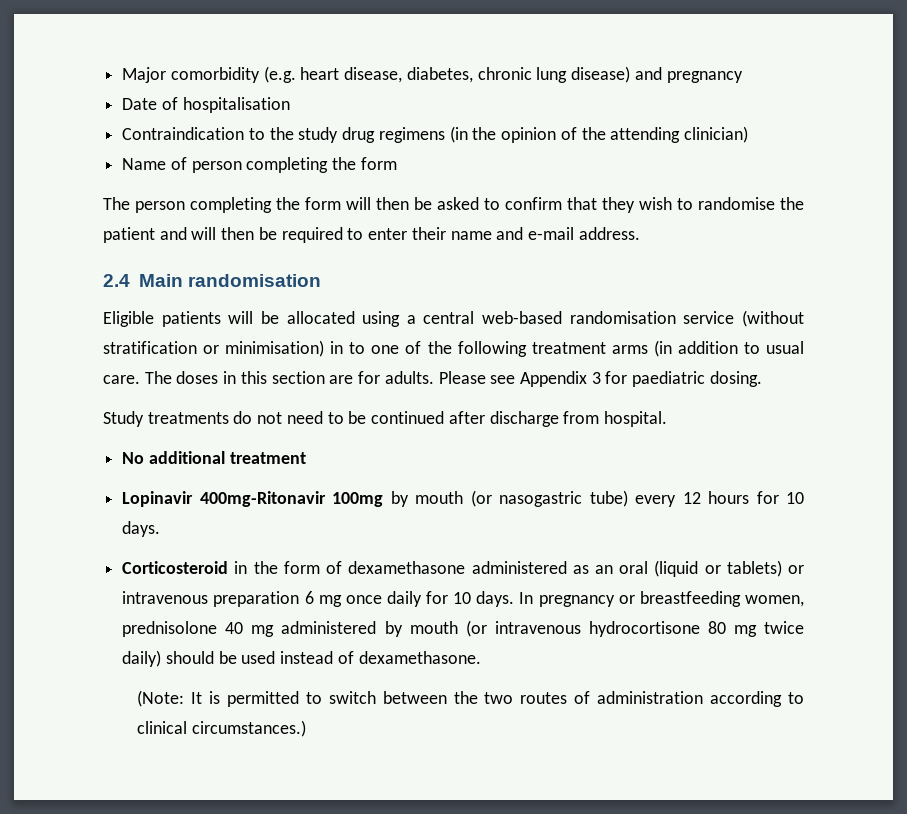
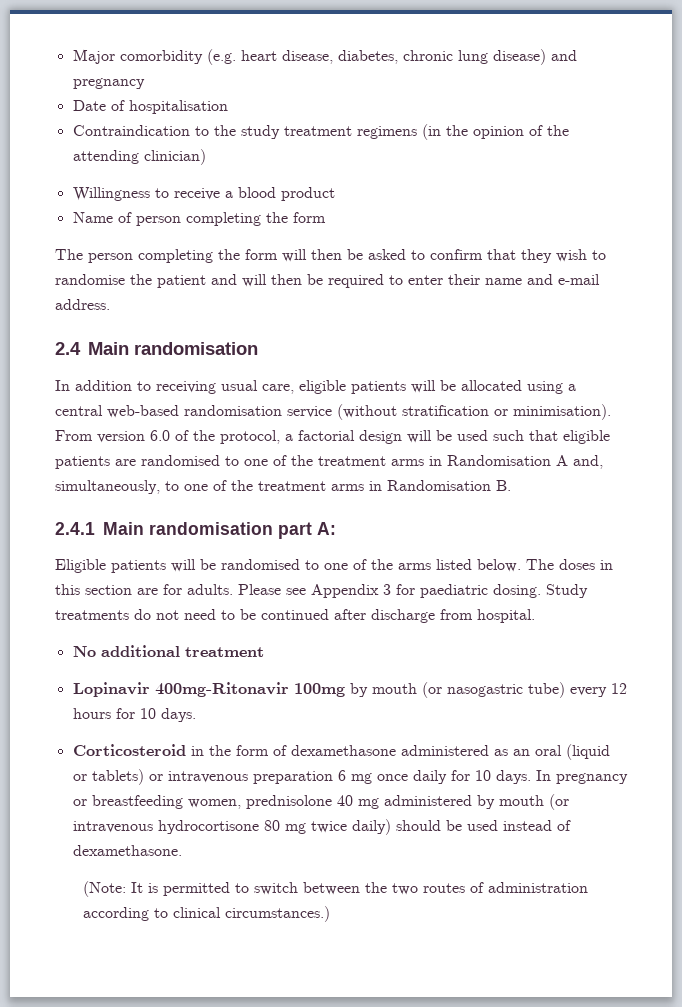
[342,127,376,143] drug -> [283,126,352,136] treatment
(748, 134) none -> [72,187,335,201] // Willingness to receive a blood product
[103,311,154,327] Eligible -> [55,380,346,394] In addition to receiving usual care, eligible
[225,340,804,357] [103,375,140,384] minimisation) in to one of the following treatment arms (in addition to usual care. -> [513,404,611,420] [55,430,610,444] [55,455,603,469] [55,480,511,494] [55,522,336,539] [55,559,521,573] minimisation). From version 6.0 of the protocol, a factorial design will be used such that eligible patients are randomised to one of the treatment arms in Randomisation A and, simultaneously, to one of the treatment arms in Randomisation B. // 2.4.1 Main randomisation part A: // Eligible patients will be randomised to one of the arms listed below.
(762, 379) // -> (541, 591) none

